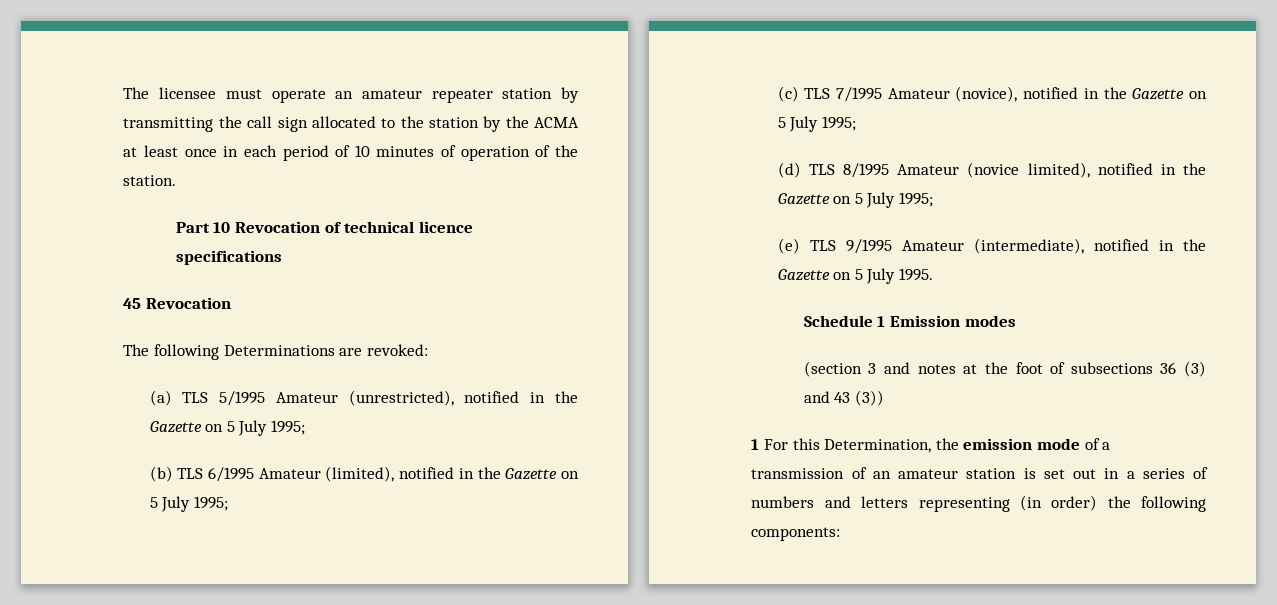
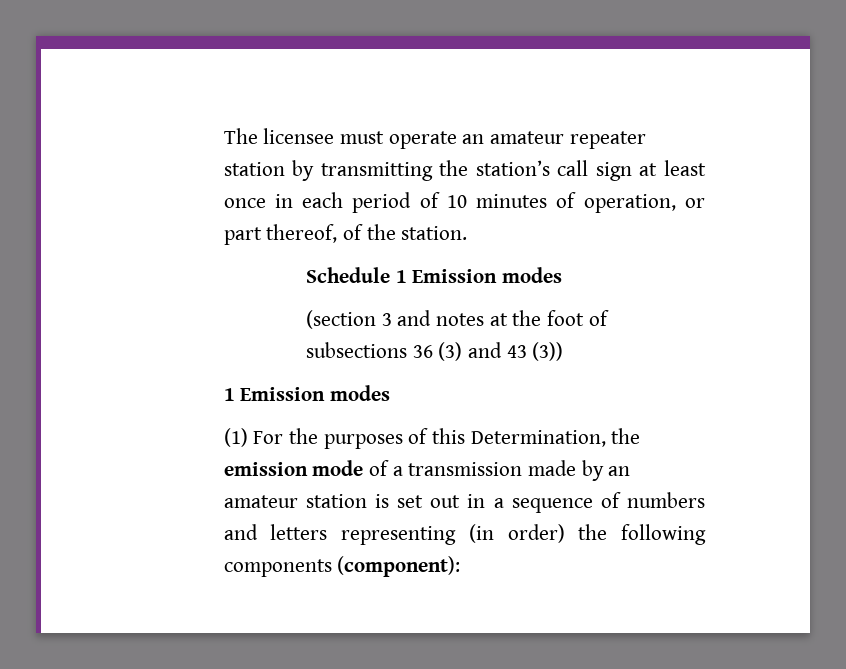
(242, 122) none -> [475,160,550,176] station’s
[311,116,579,132] allocated to the station by the ACMA -> (632, 171) none
[460,146,530,161] operation -> [583,194,705,213] [223,224,338,245] operation, or part thereof,
[175,221,473,233] [175,250,282,265] [123,297,232,309] [123,344,428,360] [149,390,578,406] [149,420,306,436] [149,466,579,482] [149,496,228,512] [777,86,1207,102] [777,116,856,132] [777,162,1206,178] [777,192,934,208] [777,238,1206,254] [777,268,934,284] // Part 10 Revocation of technical licence specifications // 45 Revocation // The following Determinations are revoked: // (a) TLS 5/1995 Amateur (unrestricted), notified in the Gazette on 5 July 1995; // (b) TLS 6/1995 Amateur (limited), notified in the Gazette on 5 July 1995; // (c) TLS 7/1995 Amateur (novice), notified in the Gazette on 5 July 1995; // (d) TLS 8/1995 Amateur (novice limited), notified in the Gazette on 5 July 1995; // (e) TLS 9/1995 Amateur (intermediate), notified in the Gazette on 5 July 1995. -> (468, 233) none
[764,439,789,450] For -> [240,385,390,401] [223,428,429,449] Emission modes // (1) For the purposes of
[851,467,867,479] of -> [527,460,604,481] made by
[1142,468,1185,479] series -> [511,498,593,513] sequence
[751,527,841,541] components: -> [223,556,461,577] components (component):

